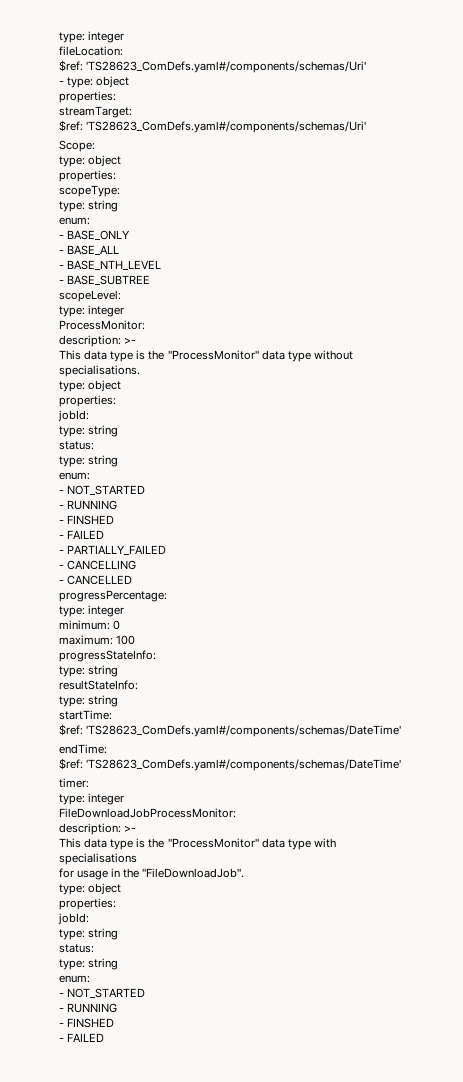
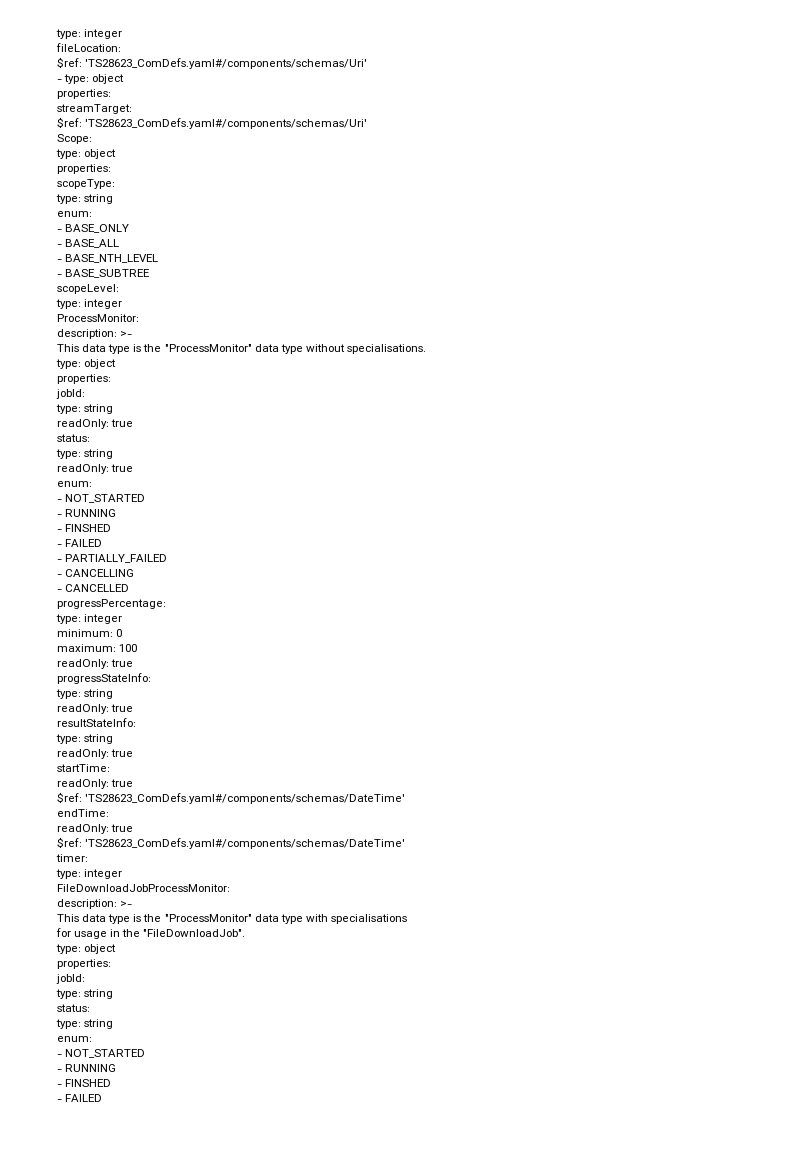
[59,441,94,450] [59,455,119,467] // status: // type: string -> [57,419,134,429] [57,434,90,442] [56,449,114,459] [57,464,134,474] // readOnly: true // status: // type: string // readOnly: true
(136, 640) none -> [57,659,134,669] // readOnly: true
(119, 671) none -> [57,704,134,714] // readOnly: true
(119, 701) none -> [57,749,134,759] // readOnly: true
(112, 715) none -> [57,779,134,789] // readOnly: true
(107, 749) none -> [57,824,134,834] // readOnly: true

